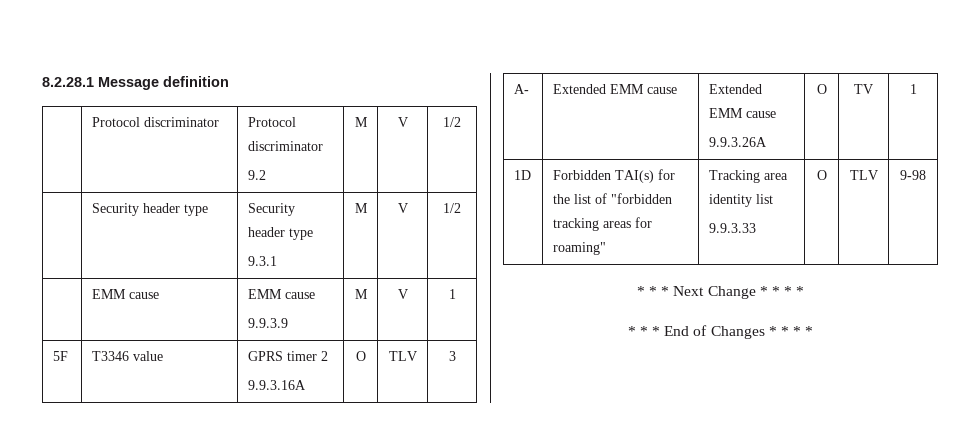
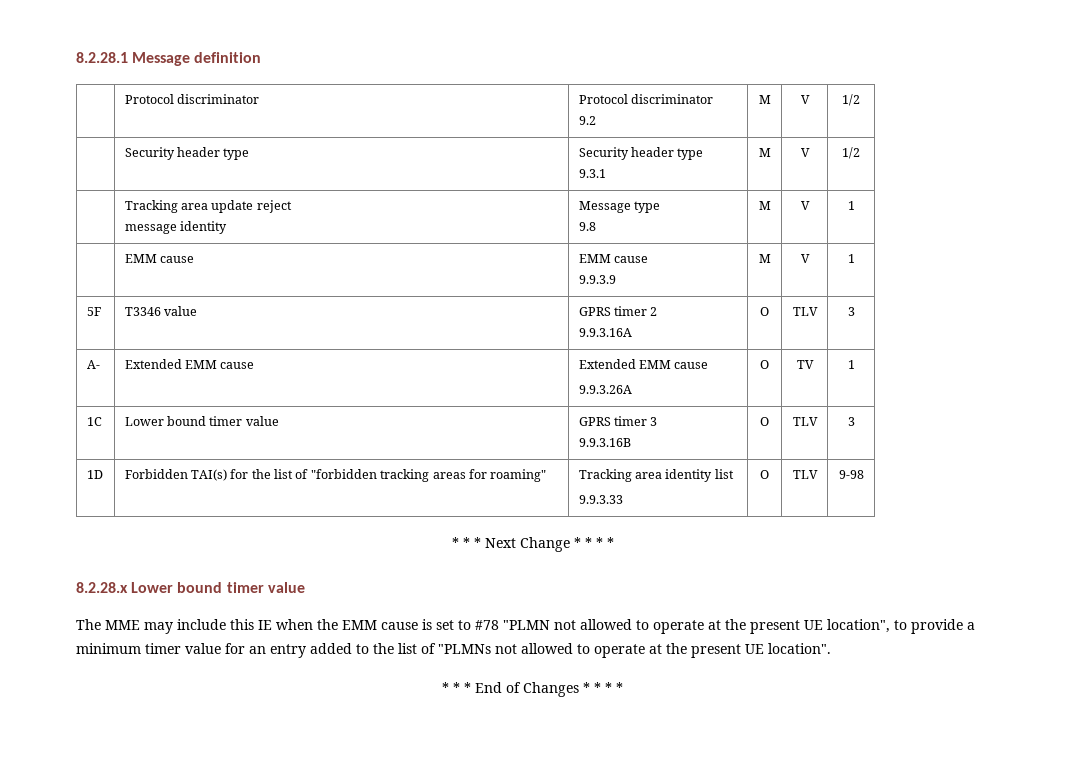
(461, 208) none -> [124,200,292,213] [124,221,227,234] [578,201,660,213] [578,222,596,231] [758,201,771,210] [800,201,810,210] [847,201,855,210] // | Tracking area update reject // message identity | Message type // 9.8 | M | V | 1
(917, 89) none -> [86,417,102,426] [124,416,279,426] [578,416,658,426] [578,438,631,447] [760,417,769,426] [792,417,818,426] [847,417,855,426] // 1C | Lower bound timer value | GPRS timer 3 // 9.9.3.16B | O | TLV | 3
(805, 291) none -> [76,582,305,593] [76,619,975,634] [76,643,831,658] // 8.2.28.x Lower bound timer value // The MME may include this IE when the EMM cause is set to #78 "PLMN not allowed to operate at the present UE location", to provide a minimum timer value for an entry added to the list of "PLMNs not allowed to operate at the present UE location".

